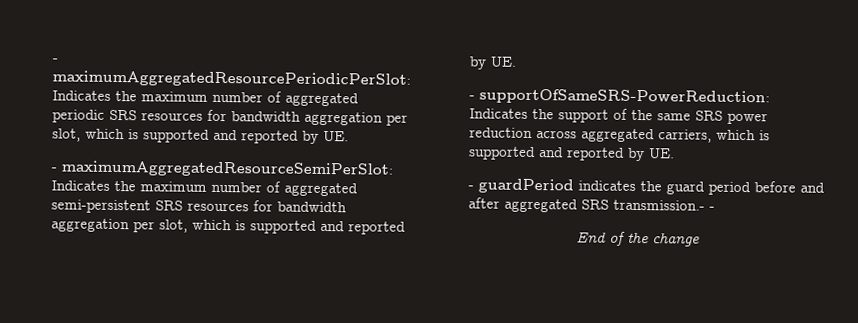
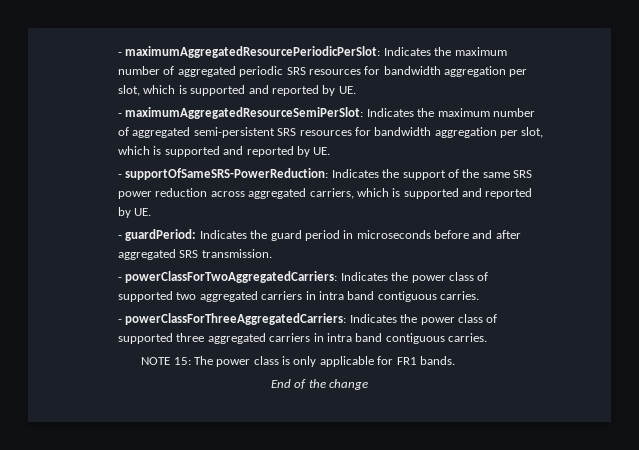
[478,178,637,194] guardPeriod indicates -> [125,229,247,241] guardPeriod: Indicates
(752, 188) none -> [343,230,431,239] in microseconds
[613,199,716,211] transmission.- - -> [201,249,272,258] [118,271,489,283] [118,291,480,302] [118,313,498,325] [118,333,488,344] [141,356,455,367] transmission. // - powerClassForTwoAggregatedCarriers: Indicates the power class of supported two aggregated carriers in intra band contiguous carries. // - powerClassForThreeAggregatedCarriers: Indicates the power class of supported three aggregated carriers in intra band contiguous carries. // NOTE 15: The power class is only applicable for FR1 bands.

